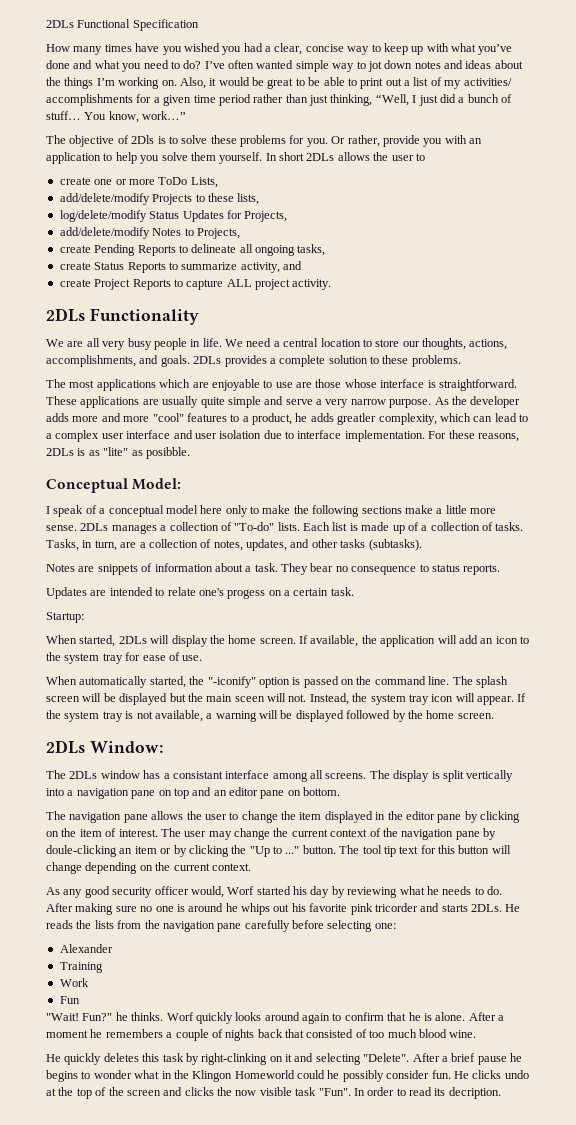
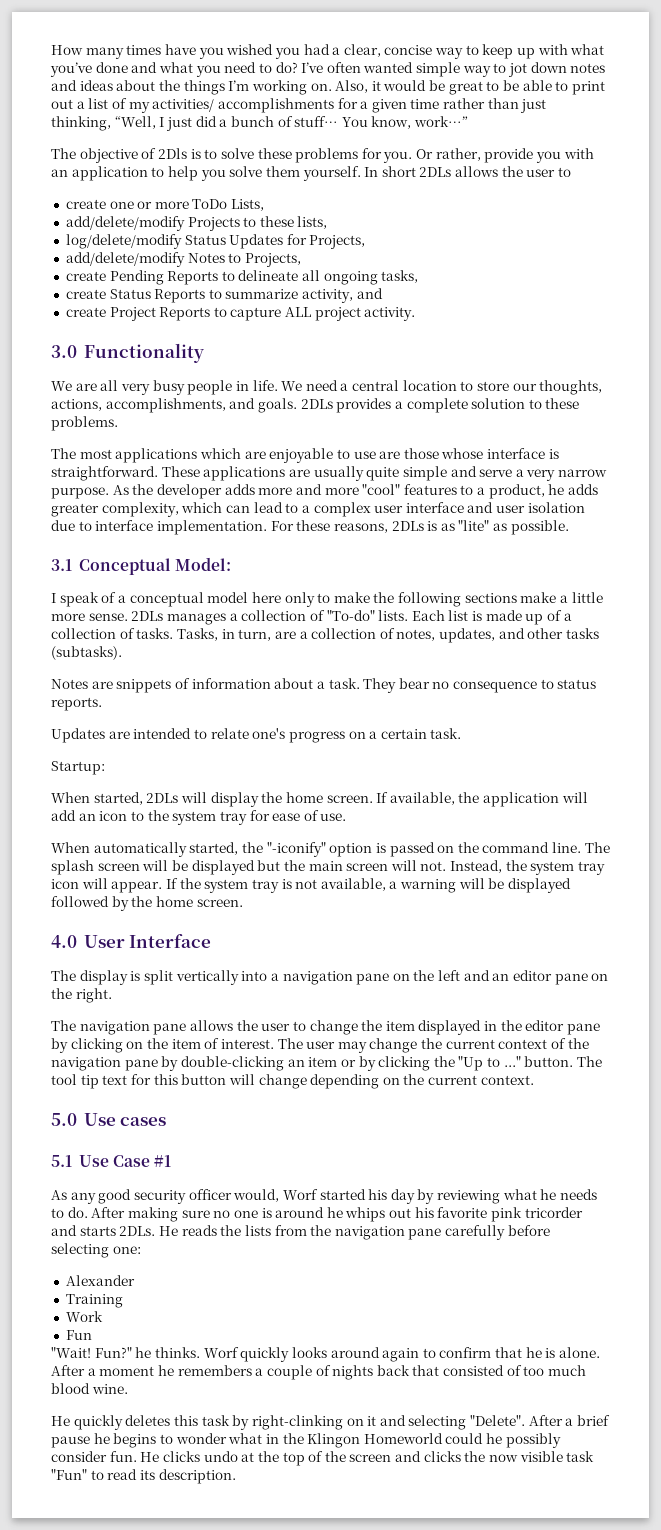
[46,19,199,31] 2DLs Functional Specification // -> (51, 50) none
[218,94,251,106] period -> (440, 104) none
[46,308,85,322] 2DLs -> [51,345,77,358] 3.0
[337,413,377,425] greatler -> [51,503,99,517] greater
[145,447,190,459] posibble. // -> [510,520,569,535] [51,559,72,571] possible. // 3.1
[227,589,266,599] progess -> [288,731,345,743] progress
[234,696,265,702] sceen -> [346,863,389,871] screen
[46,740,163,754] [46,770,367,782] 2DLs Window: // The 2DLs window has a consistant interface among all screens. -> [51,934,212,948] 4.0 User Interface //
[173,788,189,799] top -> [413,970,461,981] the left
[303,787,341,796] bottom. -> [51,988,112,1003] the right.
[46,845,117,857] doule-clicking -> [180,1056,284,1071] double-clicking
(251, 867) none -> [51,1113,167,1126] [51,1155,172,1167] // 5.0 Use cases // 5.1 Use Case #1
[318,1087,395,1096] "Fun". In order -> [51,1469,87,1480] "Fun"
[448,1087,501,1099] decription. -> [158,1469,236,1484] description.

